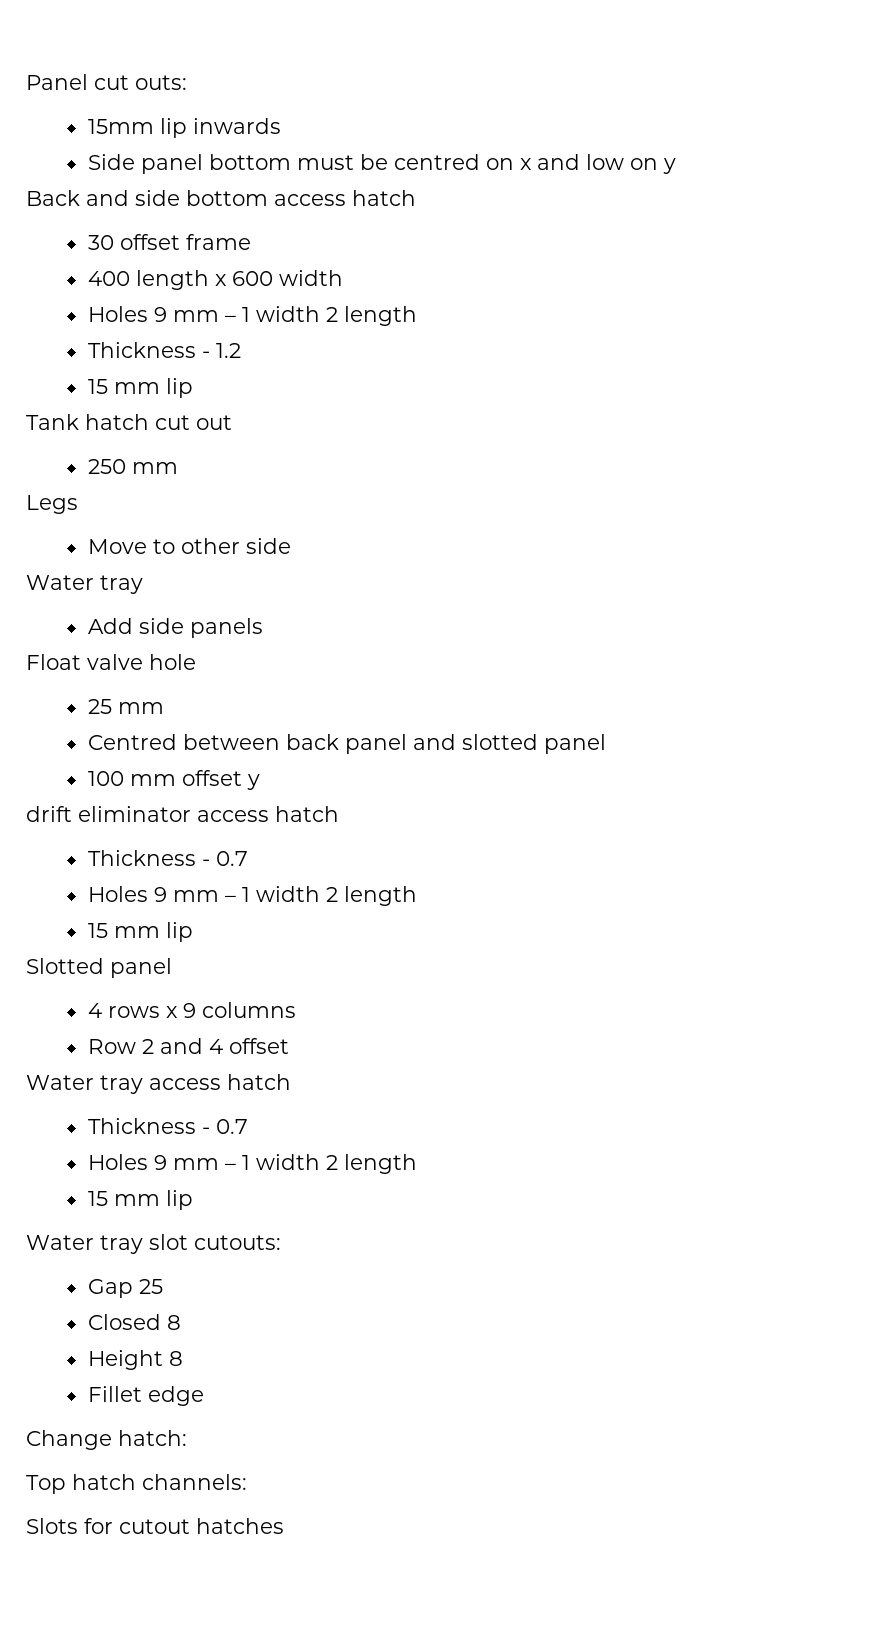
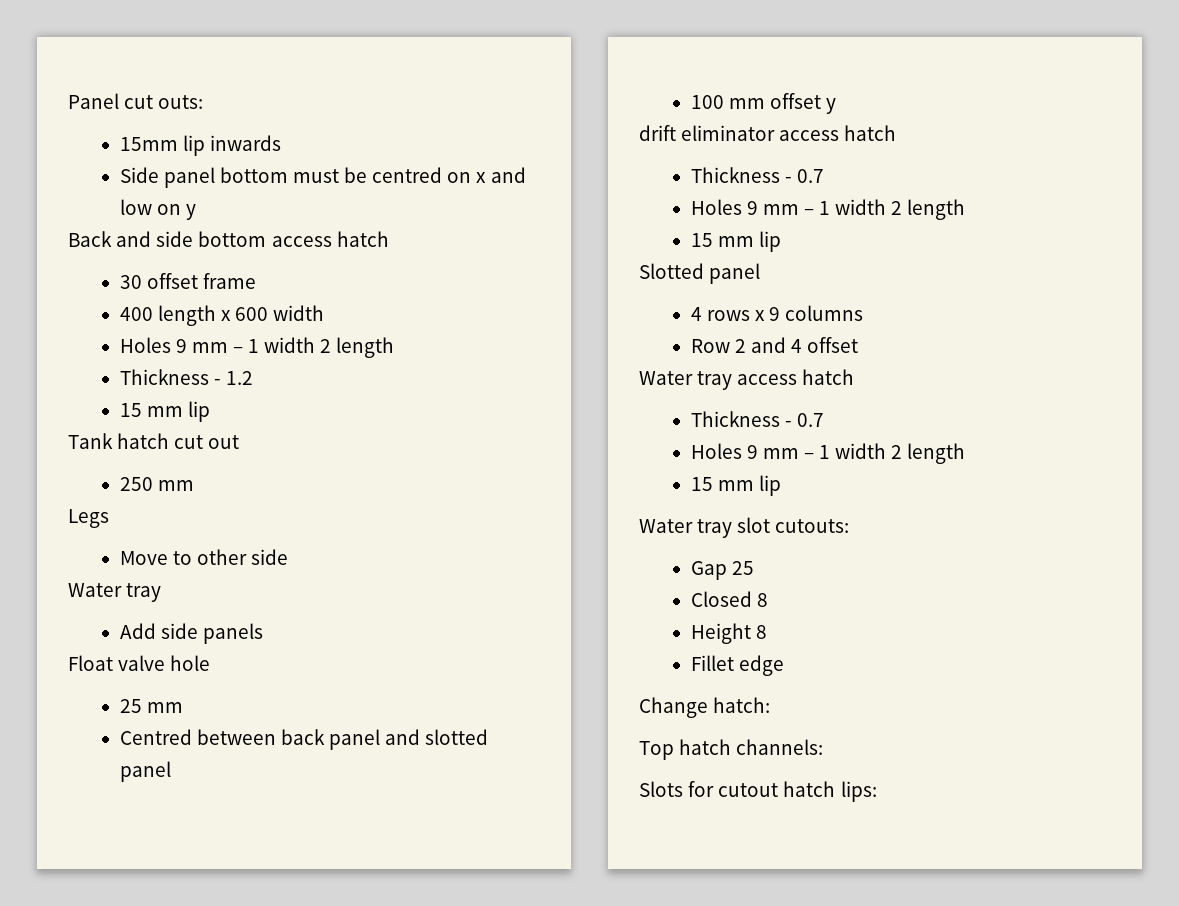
[196,1518,284,1534] hatches -> [783,781,877,802] hatch lips:

